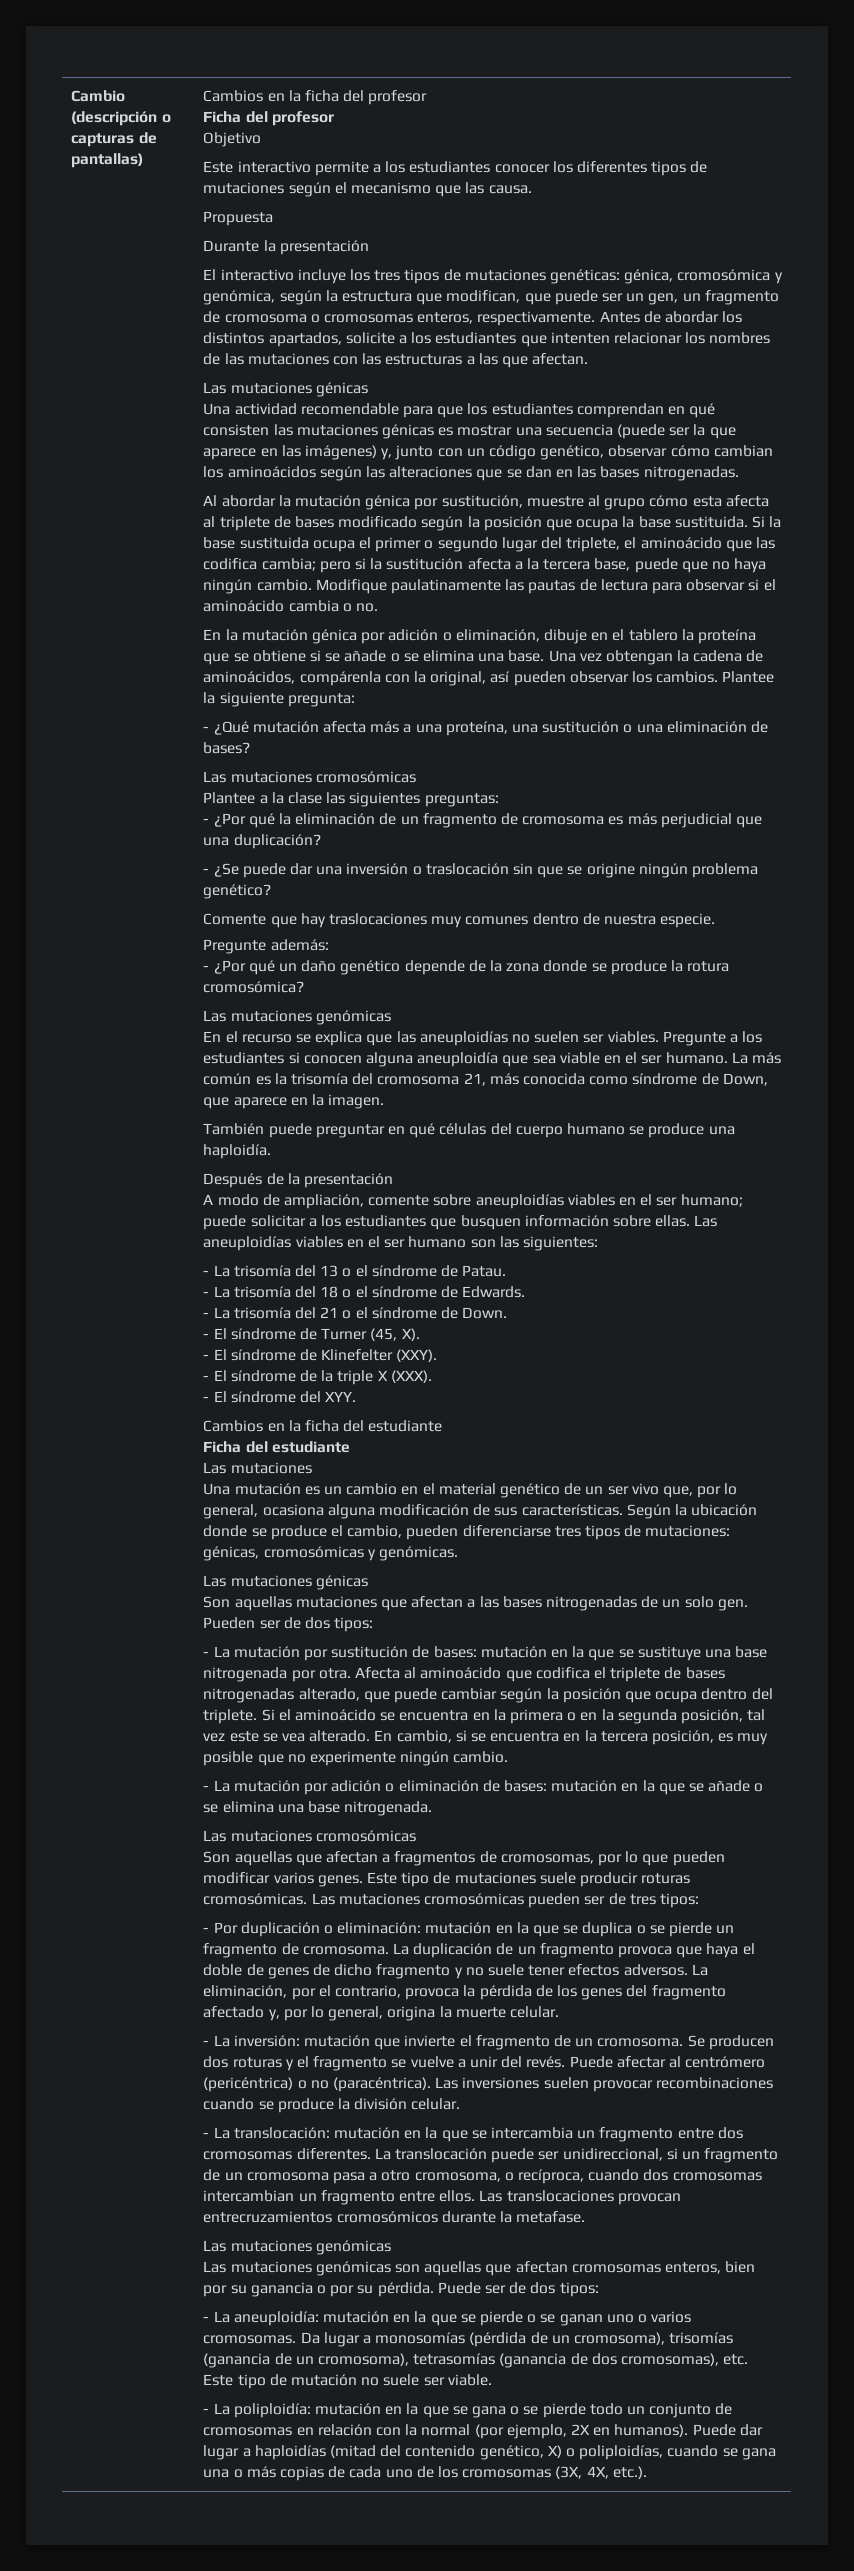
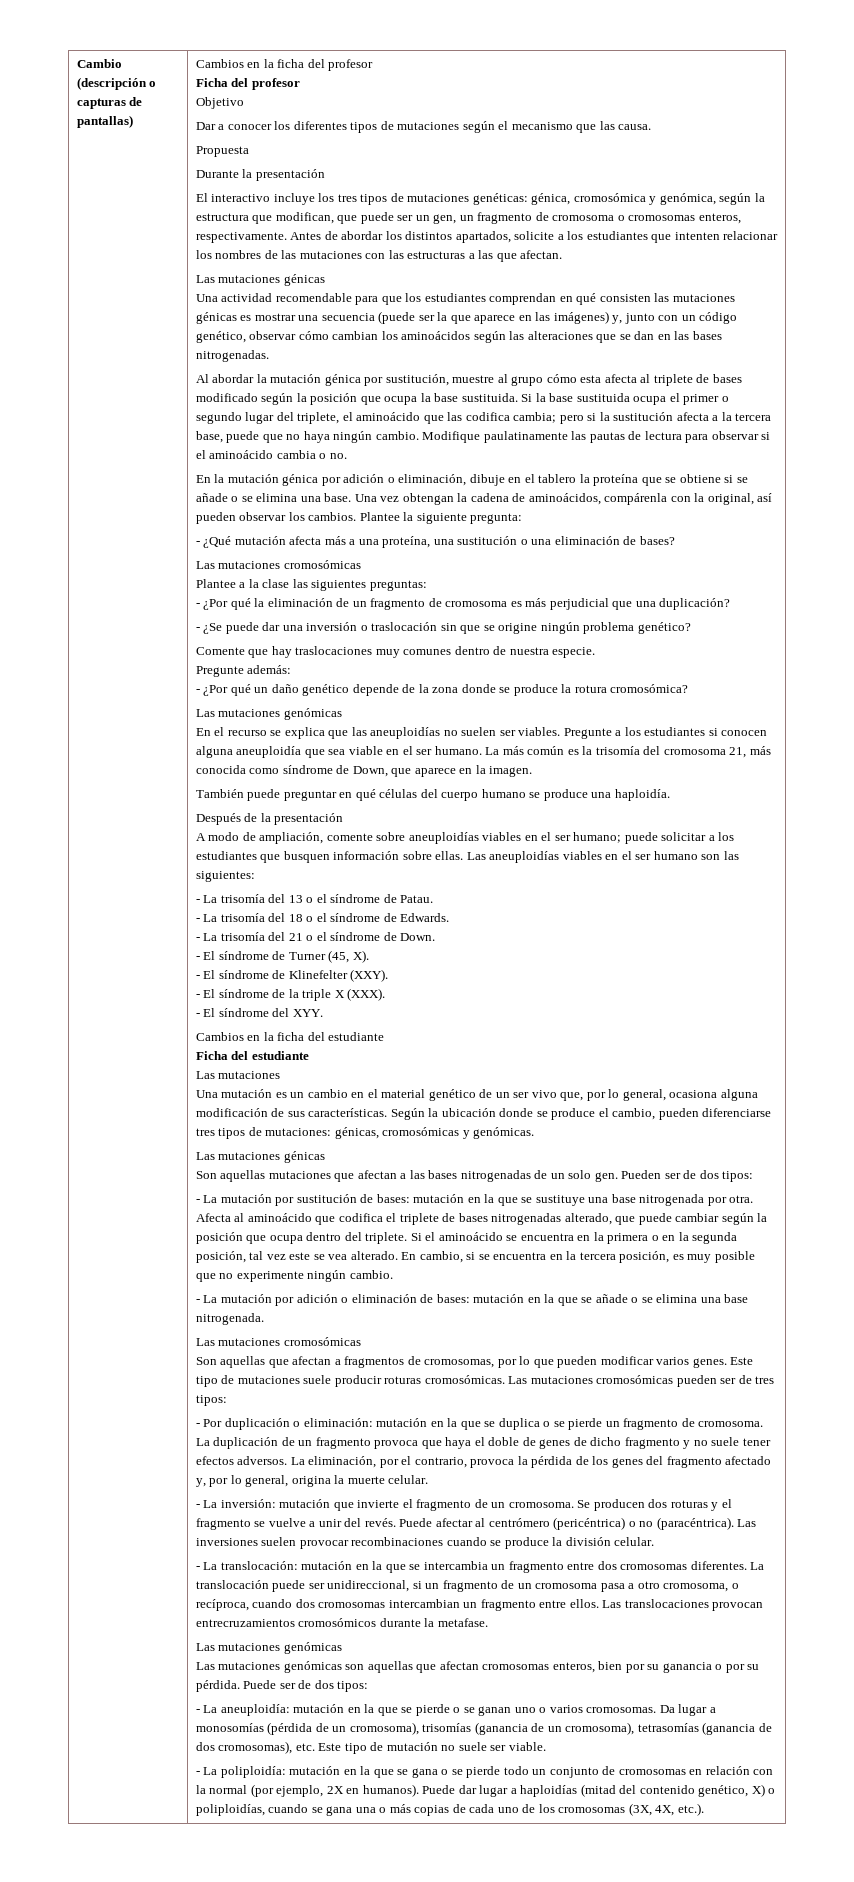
[203,161,491,176] Este interactivo permite a los estudiantes -> [195,122,225,130] Dar a

